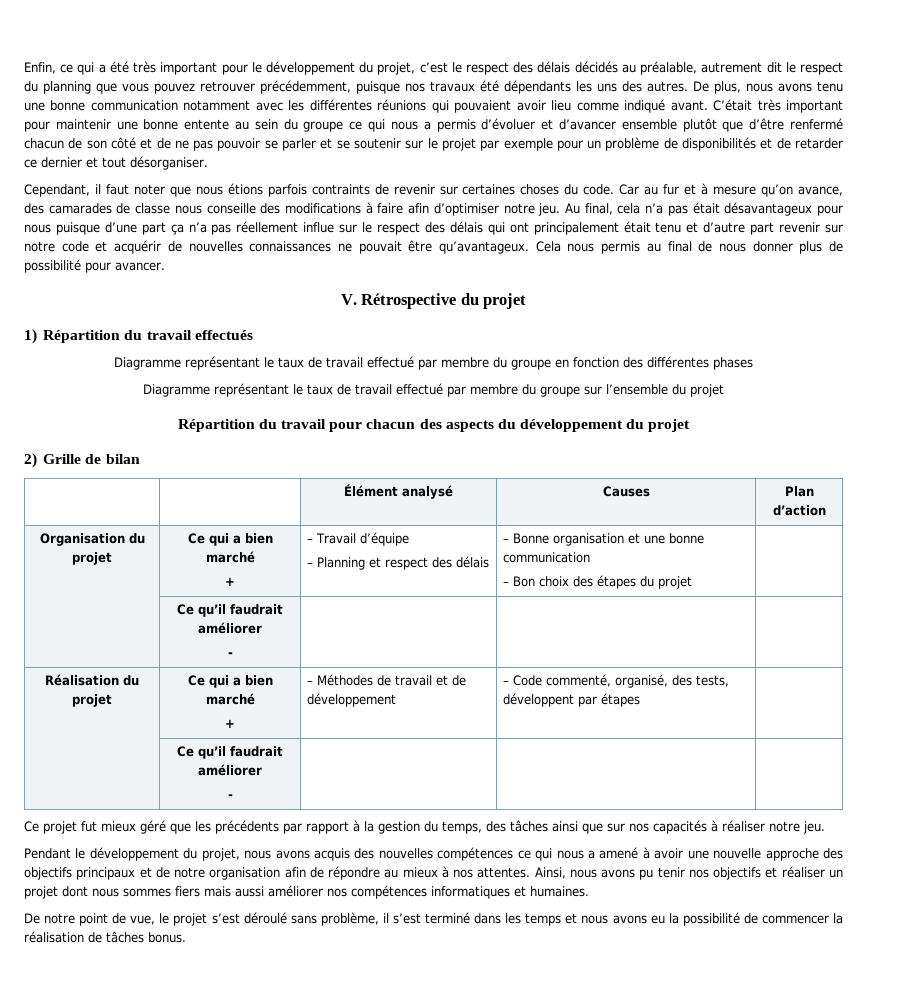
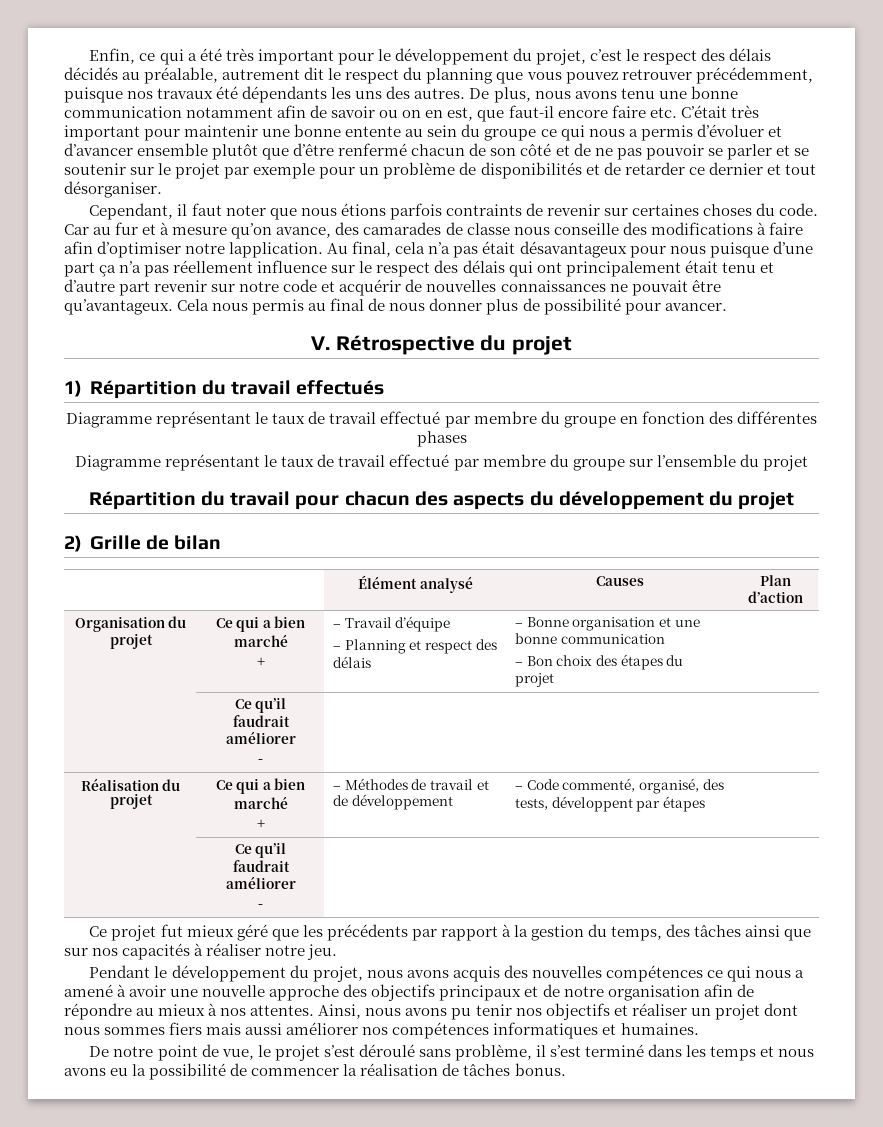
[255,99,708,113] avec les différentes réunions qui pouvaient avoir lieu comme indiqué avant. -> [277,105,677,122] afin de savoir ou on en est, que faut-il encore faire etc.
[538,203,561,216] jeu. -> [229,242,324,258] lapplication.
[303,222,335,233] influe -> [257,260,328,273] influence

